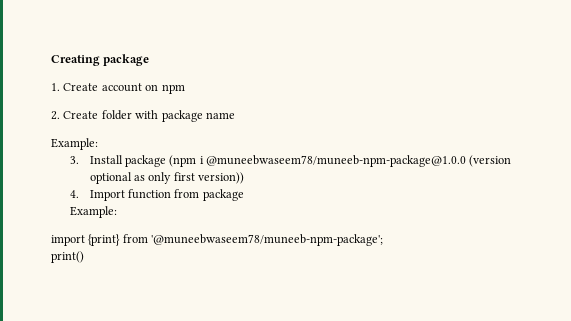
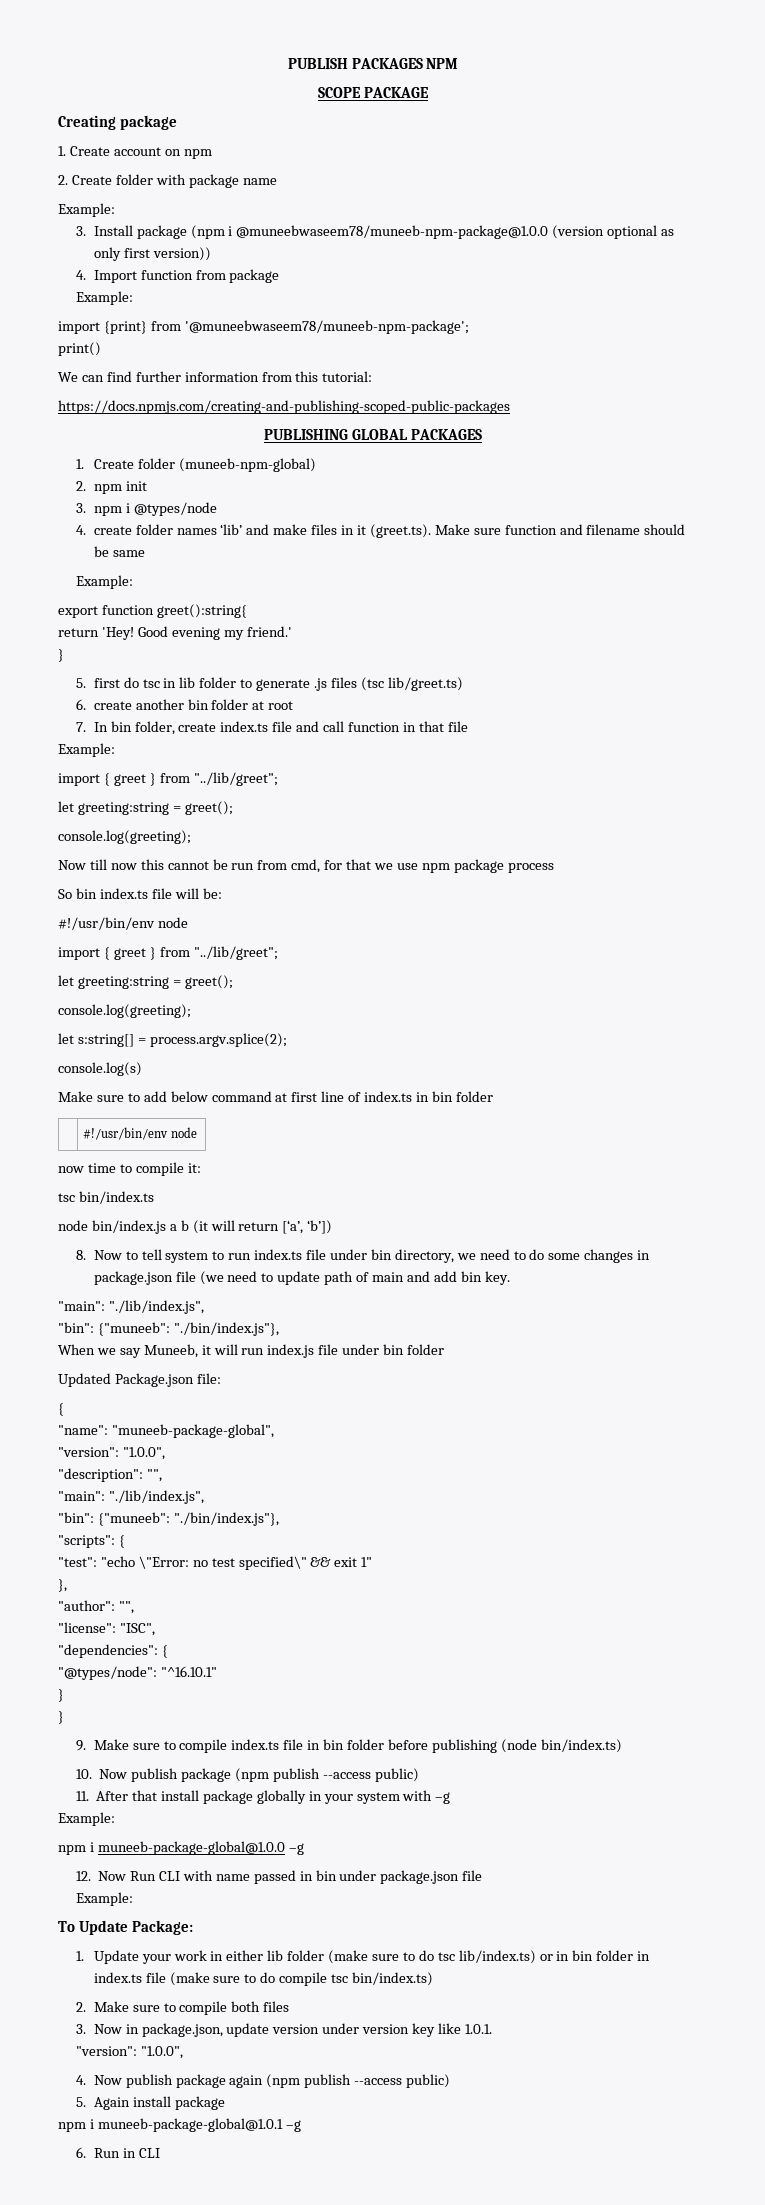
(51, 60) none -> [287,58,459,69] [318,87,429,98] PUBLISH PACKAGES NPM // SCOPE PACKAGE //
(84, 257) none -> [58,371,373,382] [58,400,510,414] [264,429,482,440] [75,458,316,472] [75,481,147,494] [75,502,217,516] [75,524,686,538] [93,546,145,557] [75,575,133,589] [58,604,247,618] [58,626,292,640] [58,649,64,662] [75,677,463,691] [75,699,294,710] [75,721,468,735] [58,743,115,757] [58,772,278,786] [58,801,233,815] [58,830,191,844] [58,859,554,873] [58,888,222,899] [58,917,188,930] [58,946,278,960] [58,975,233,989] [58,1004,191,1018] [58,1033,287,1047] [58,1062,142,1076] [58,1091,493,1102] [83,1127,197,1140] [58,1162,201,1176] [58,1191,154,1204] [58,1220,333,1234] [75,1249,651,1263] [93,1271,510,1285] [58,1300,204,1314] [58,1322,279,1336] [58,1344,445,1358] [58,1373,221,1387] [58,1403,64,1416] [58,1424,274,1438] [58,1447,165,1460] [58,1468,162,1482] [58,1490,204,1504] [58,1512,279,1526] [58,1535,125,1548] [58,1556,373,1570] [58,1579,67,1592] [58,1600,134,1614] [58,1622,155,1636] [58,1644,168,1658] [58,1666,217,1680] [58,1689,64,1702] [58,1711,64,1724] [75,1739,622,1753] [75,1768,419,1782] [75,1790,451,1804] [58,1812,115,1826] [58,1841,304,1855] [75,1870,483,1884] [75,1892,133,1906] [58,1920,193,1935] [75,1950,651,1964] [93,1972,433,1986] [75,2001,290,2015] [75,2023,492,2037] [75,2046,183,2059] [75,2074,451,2088] [75,2096,225,2110] [58,2118,301,2132] [75,2147,160,2158] // We can find further information from this tutorial: // https://docs.npmjs.com/creating-and-publishing-scoped-public-packages // PUBLISHING GLOBAL PACKAGES // 1. Create folder (muneeb-npm-global) // 2. npm init // 3. npm i @types/node // 4. create folder names ‘lib’ and make files in it (greet.ts). Make sure function and filename should be same // Example: // export function greet():string{ // return 'Hey! Good evening my friend.' // } // 5. first do tsc in lib folder to generate .js files (tsc lib/greet.ts) // 6. create another bin folder at root // 7. In bin folder, create index.ts file and call function in that file // Example: // import { greet } from "../lib/greet"; // let greeting:string = greet(); // console.log(greeting); // Now till now this cannot be run from cmd, for that we use npm package process // So bin index.ts file will be: // #!/usr/bin/env node // import { greet } from "../lib/greet"; // let greeting:string = greet(); // console.log(greeting); // let s:string[] = process.argv.splice(2); // console.log(s) // Make sure to add below command at first line of index.ts in bin folder // | #!/usr/bin/env node // now time to compile it: // tsc bin/index.ts // node bin/index.js a b (it will return [‘a’, ‘b’]) // 8. Now to tell system to run index.ts file under bin directory, we need to do some changes in package.json file (we need to update path of main and add bin key. // "main": "./lib/index.js", // "bin": {"muneeb": "./bin/index.js"}, // When we say Muneeb, it will run index.js file under bin folder // Updated Package.json file: // { // "name": "muneeb-package-global", // "version": "1.0.0", // "description": "", // "main": "./lib/index.js", // "bin": {"muneeb": "./bin/index.js"}, // "scripts": { // "test": "echo \"Error: no test specified\" && exit 1" // }, // "author": "", // "license": "ISC", // "dependencies": { // "@types/node": "^16.10.1" // } // } // 9. Make sure to compile index.ts file in bin folder before publishing (node bin/index.ts) // 10. Now publish package (npm publish --access public) // 11. After that install package globally in your system with –g // Example: // npm i muneeb-package-global@1.0.0 –g // 12. Now Run CLI with name passed in bin under package.json file // Example: // To Update Package: // 1. Update your work in either lib folder (make sure to do tsc lib/index.ts) or in bin folder in index.ts file (make sure to do compile tsc bin/index.ts) // 2. Make sure to compile both files // 3. Now in package.json, update version under version key like 1.0.1. // "version": "1.0.0", // 4. Now publish package again (npm publish --access public) // 5. Again install package // npm i muneeb-package-global@1.0.1 –g // 6. Run in CLI

